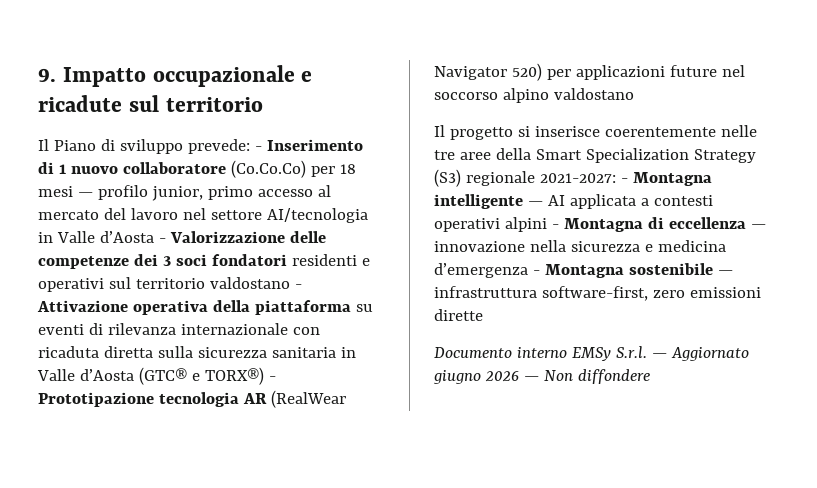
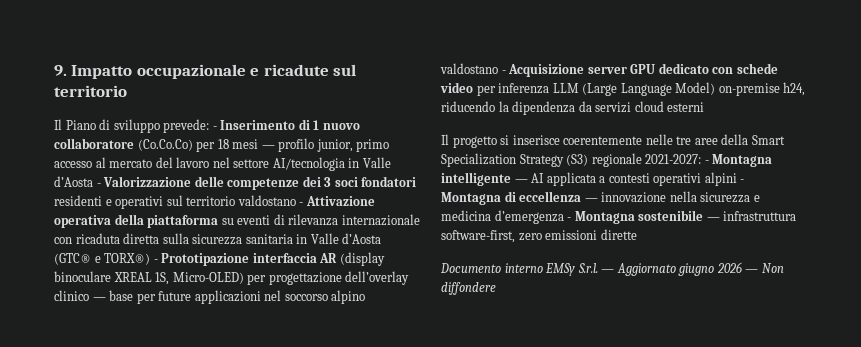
[158,390,346,408] [434,63,745,81] [434,88,634,103] tecnologia AR (RealWear Navigator 520) per applicazioni future nel soccorso alpino valdostano -> [252,252,385,266] [54,271,410,285] [54,290,366,304] [440,63,778,77] [440,82,806,96] [441,101,705,115] interfaccia AR (display binoculare XREAL 1S, Micro-OLED) per progettazione dell’overlay clinico — base per future applicazioni nel soccorso alpino valdostano - Acquisizione server GPU dedicato con schede video per inferenza LLM (Large Language Model) on-premise h24, riducendo la dipendenza da servizi cloud esterni

